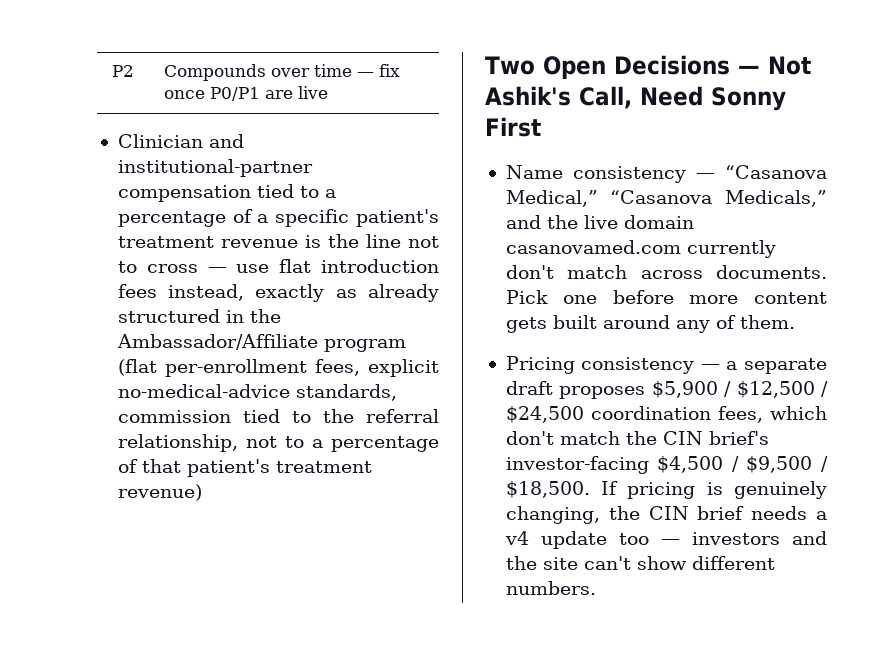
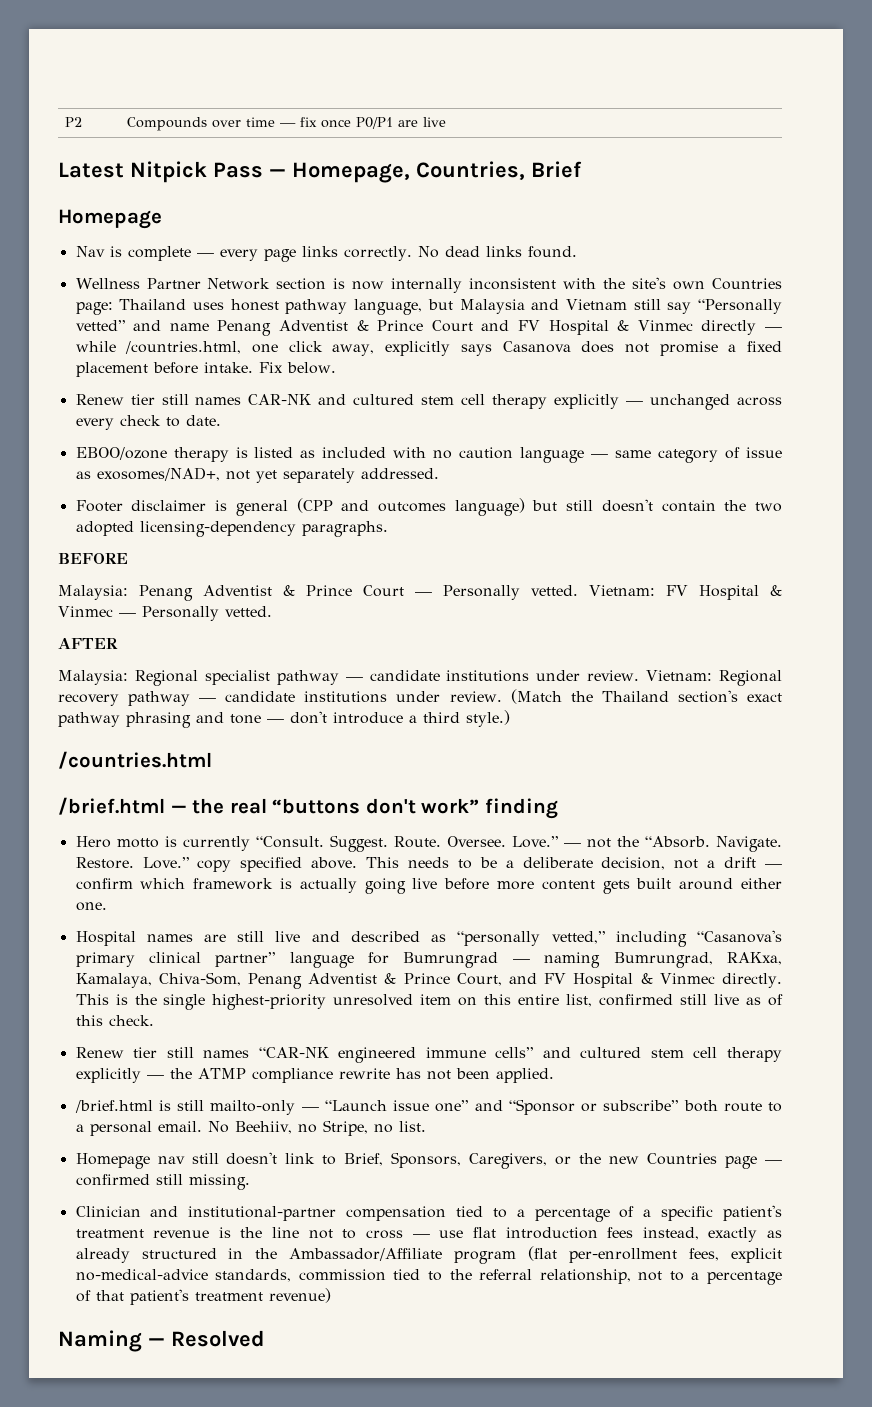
(328, 92) none -> [58,161,582,183] [58,209,162,229] [75,246,577,262] [75,277,782,293] [75,299,782,315] [75,320,783,336] [75,341,782,356] [75,362,336,377] [75,394,782,410] [75,415,221,430] [75,447,782,463] [75,467,439,483] [75,498,783,516] [75,521,388,537] [58,553,128,564] [58,585,783,601] [58,606,272,621] [58,638,118,649] [58,670,782,686] [58,689,782,706] [58,710,510,728] [58,751,212,769] [58,797,558,819] [75,835,782,852] [75,857,782,872] [75,878,782,894] [75,902,107,911] [75,930,782,947] [75,952,782,968] [75,972,783,989] [75,994,783,1010] [75,1015,154,1026] [75,1047,782,1063] [75,1068,554,1083] [74,1099,782,1115] [75,1120,426,1136] [75,1152,782,1169] [75,1174,250,1190] // Latest Nitpick Pass — Homepage, Countries, Brief // Homepage // Nav is complete — every page links correctly. No dead links found. // Wellness Partner Network section is now internally inconsistent with the site's own Countries page: Thailand uses honest pathway language, but Malaysia and Vietnam still say “Personally vetted” and name Penang Adventist & Prince Court and FV Hospital & Vinmec directly — while /countries.html, one click away, explicitly says Casanova does not promise a fixed placement before intake. Fix below. // Renew tier still names CAR-NK and cultured stem cell therapy explicitly — unchanged across every check to date. // EBOO/ozone therapy is listed as included with no caution language — same category of issue as exosomes/NAD+, not yet separately addressed. // Footer disclaimer is general (CPP and outcomes language) but still doesn't contain the two adopted licensing-dependency paragraphs. // BEFORE // Malaysia: Penang Adventist & Prince Court — Personally vetted. Vietnam: FV Hospital & Vinmec — Personally vetted. // AFTER // Malaysia: Regional specialist pathway — candidate institutions under review. Vietnam: Regional recovery pathway — candidate institutions under review. (Match the Thailand section's exact pathway phrasing and tone — don't introduce a third style.) // /countries.html // /brief.html — the real “buttons don't work” finding // Hero motto is currently “Consult. Suggest. Route. Oversee. Love.” — not the “Absorb. Navigate. Restore. Love.” copy specified above. This needs to be a deliberate decision, not a drift — confirm which framework is actually going live before more content gets built around either one. // Hospital names are still live and described as “personally vetted,” including “Casanova's primary clinical partner” language for Bumrungrad — naming Bumrungrad, RAKxa, Kamalaya, Chiva-Som, Penang Adventist & Prince Court, and FV Hospital & Vinmec directly. This is the single highest-priority unresolved item on this entire list, confirmed still live as of this check. // Renew tier still names “CAR-NK engineered immune cells” and cultured stem cell therapy explicitly — the ATMP compliance rewrite has not been applied. // /brief.html is still mailto-only — “Launch issue one” and “Sponsor or subscribe” both route to a personal email. No Beehiiv, no Stripe, no list. // Homepage nav still doesn't link to Brief, Sponsors, Caregivers, or the new Countries page — confirmed still missing.
[485,55,811,79] [485,86,786,111] [485,117,541,137] [505,165,827,183] [505,190,827,207] [505,215,694,229] [505,240,776,258] [505,265,827,279] [505,290,827,304] [505,315,795,333] [505,356,827,374] [505,381,828,399] [505,406,827,423] [505,431,769,445] [505,456,828,474] [505,481,827,499] [505,506,827,524] [504,531,827,549] [505,556,775,570] [505,581,596,595] Two Open Decisions — Not Ashik's Call, Need Sonny First // Name consistency — “Casanova Medical,” “Casanova Medicals,” and the live domain casanovamed.com currently don't match across documents. Pick one before more content gets built around any of them. // Pricing consistency — a separate draft proposes $5,900 / $12,500 / $24,500 coordination fees, which don't match the CIN brief's investor-facing $4,500 / $9,500 / $18,500. If pricing is genuinely changing, the CIN brief needs a v4 update too — investors and the site can't show different numbers. -> [58,1330,265,1352] Naming — Resolved

